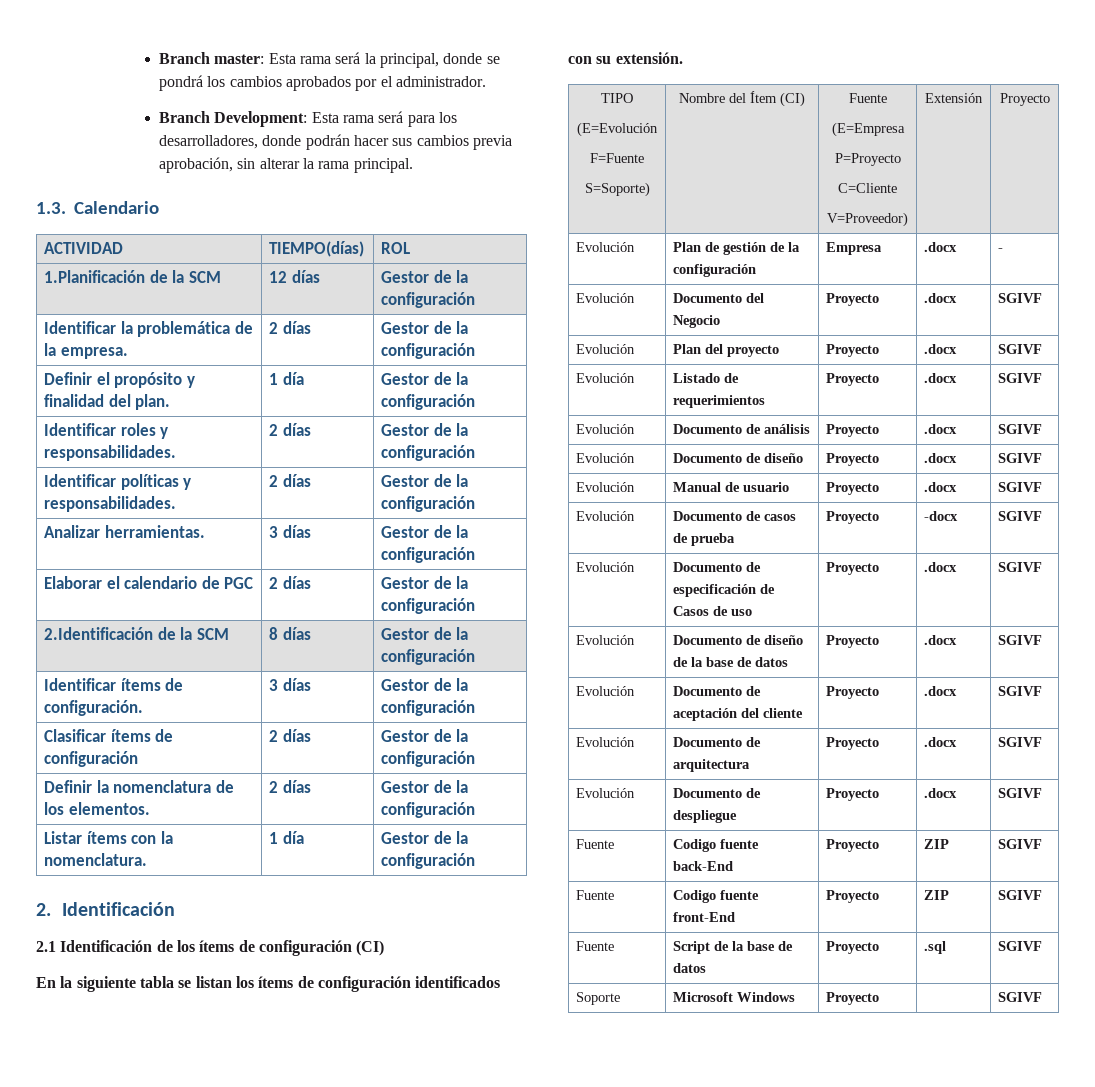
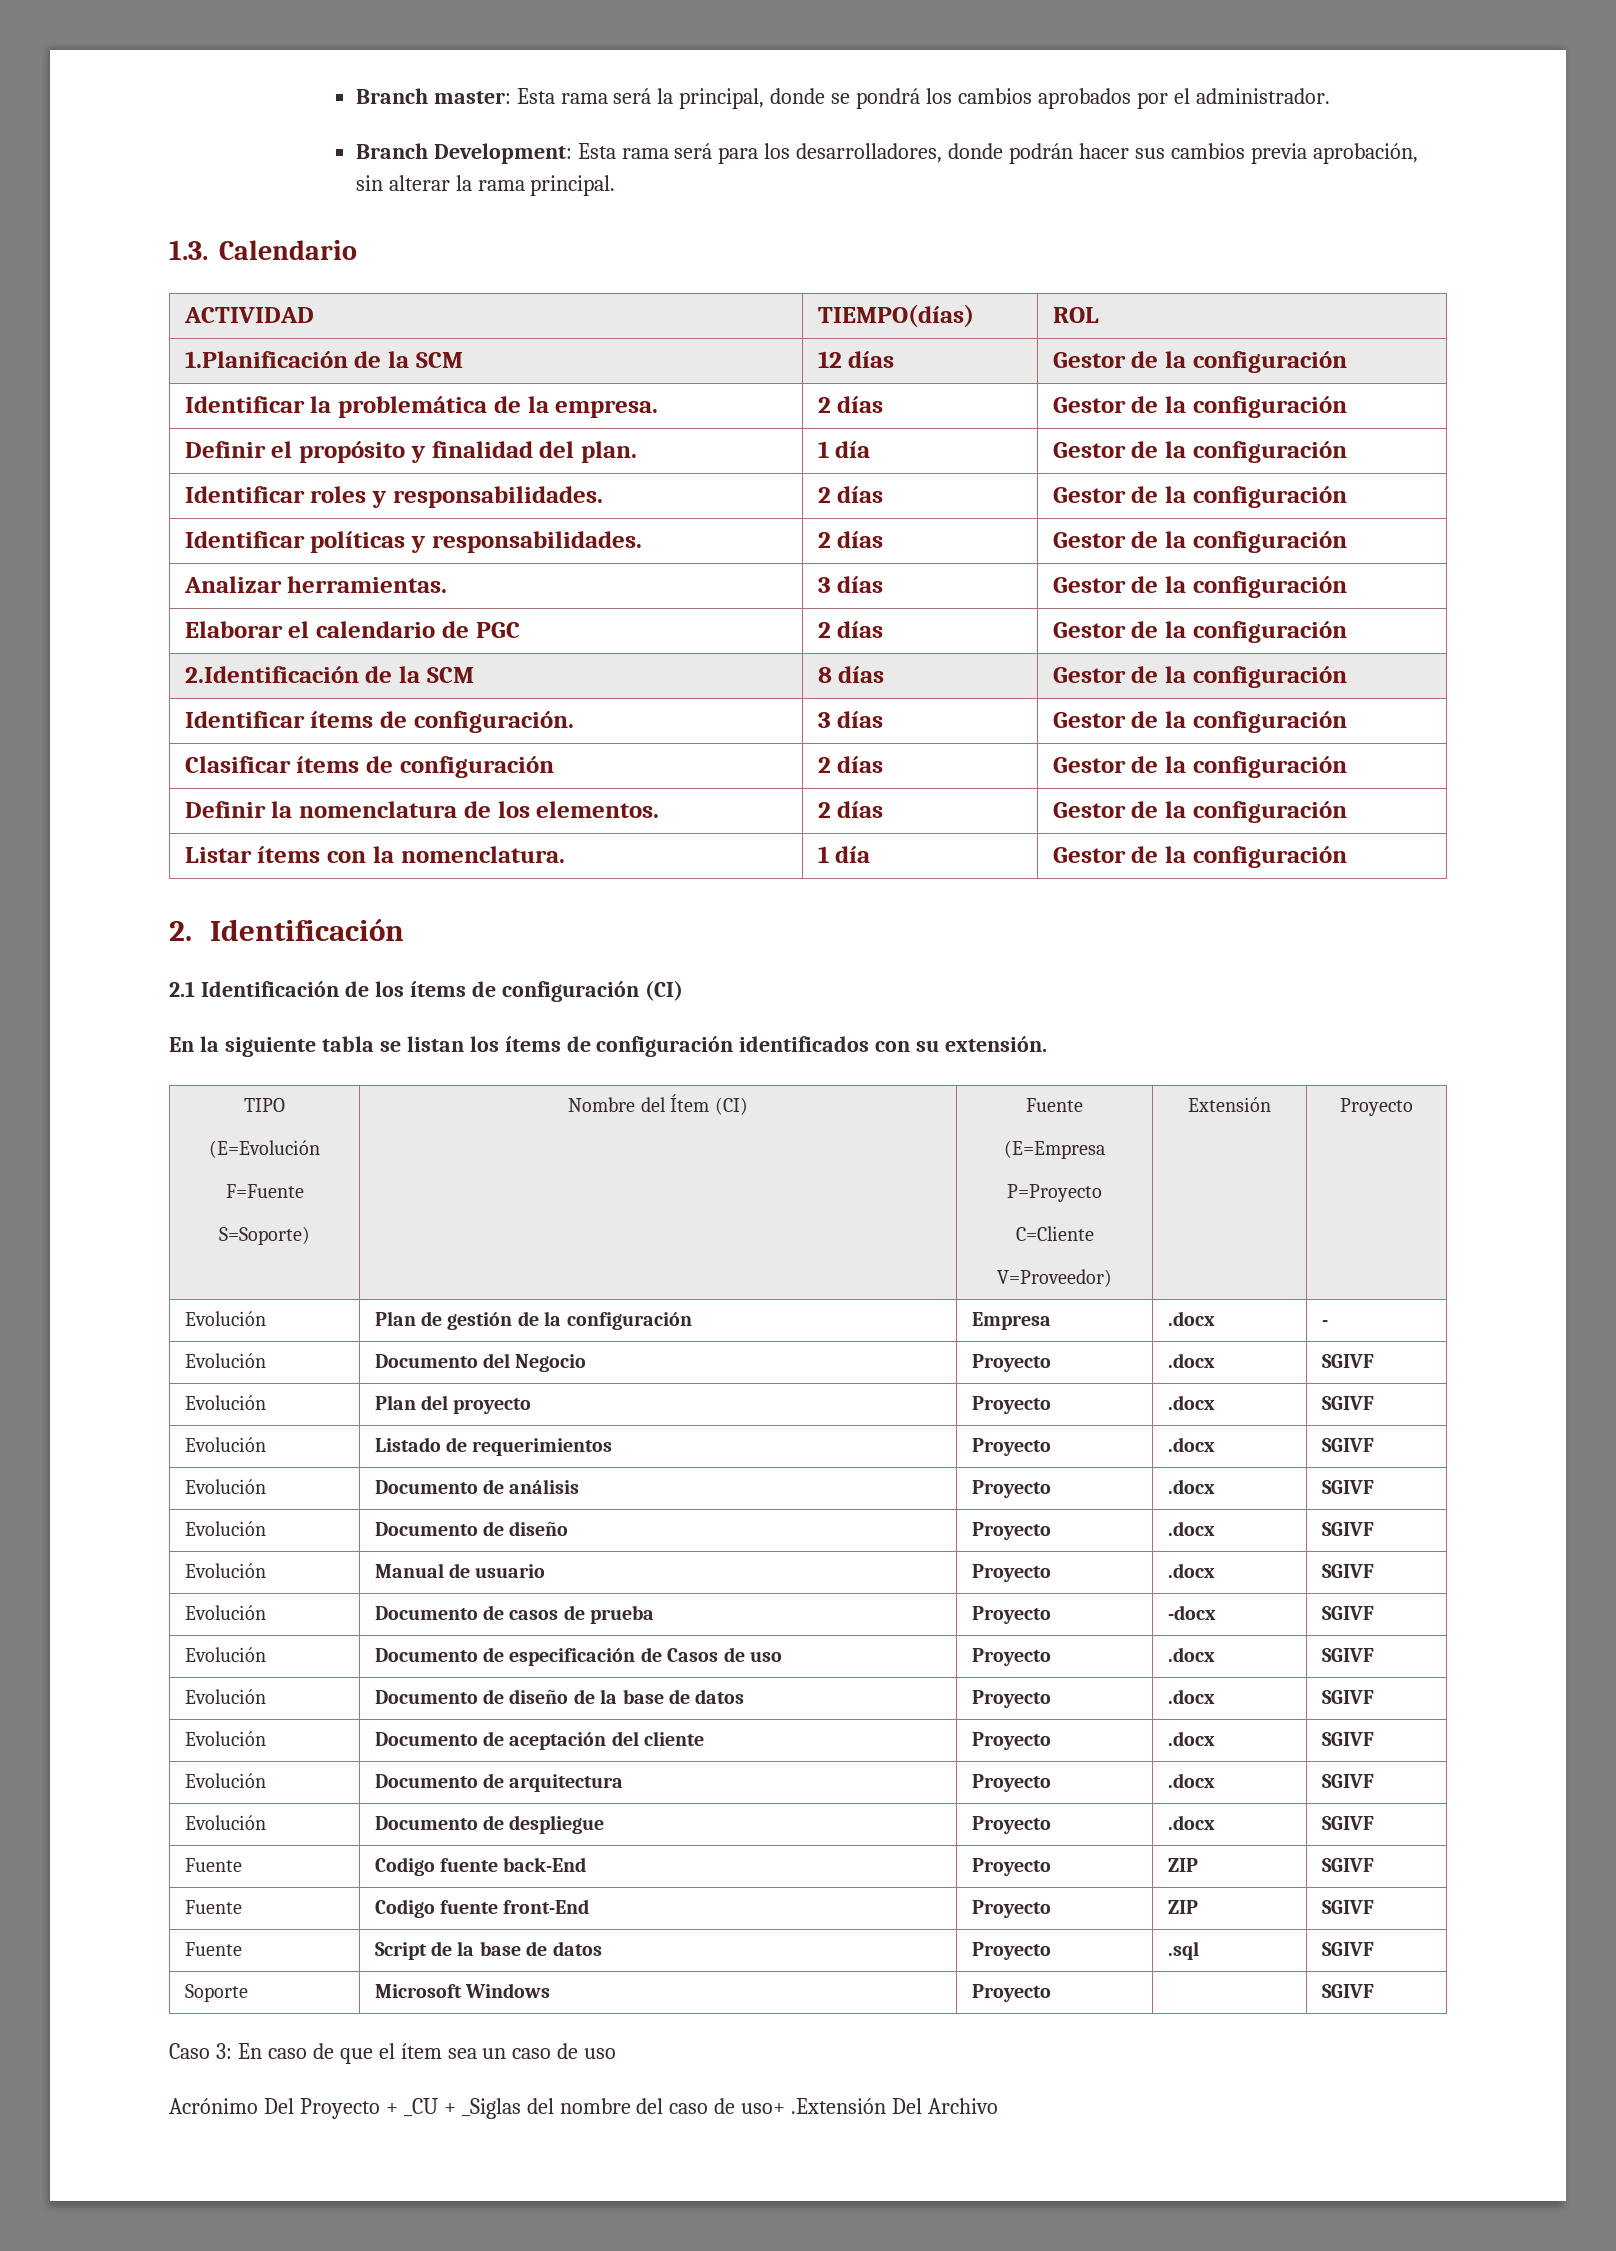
(1043, 997) none -> [169,2043,617,2064] [169,2098,999,2119] // Caso 3: En caso de que el ítem sea un caso de uso // Acrónimo Del Proyecto + _CU + _Siglas del nombre del caso de uso+ .Extensión Del Archivo

